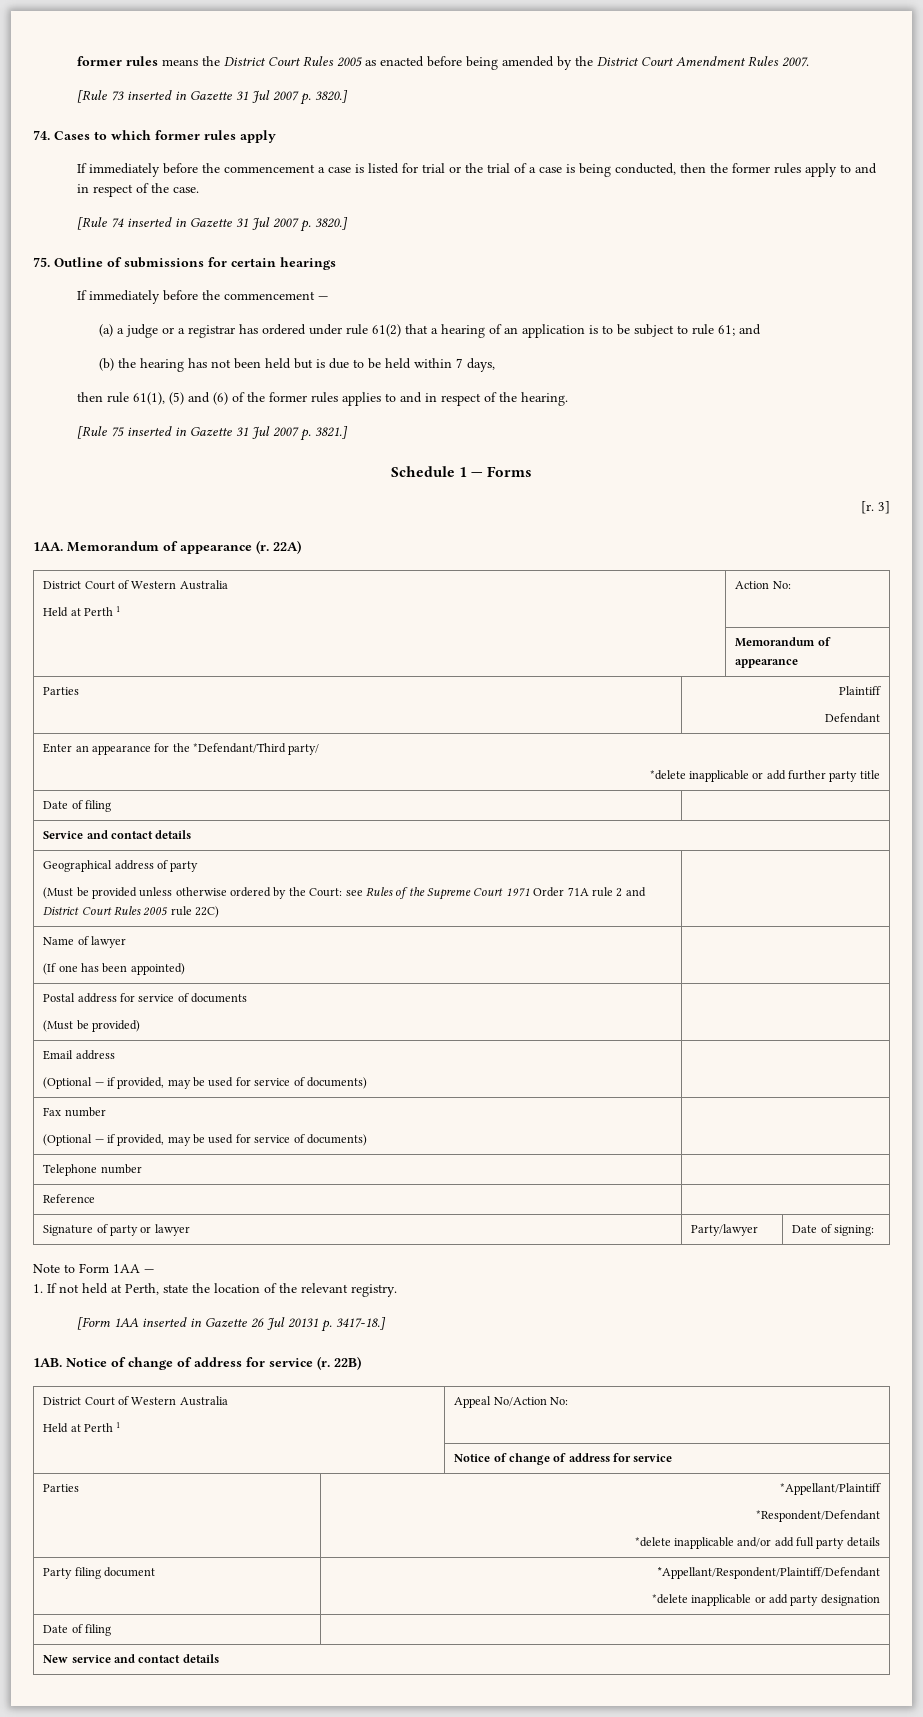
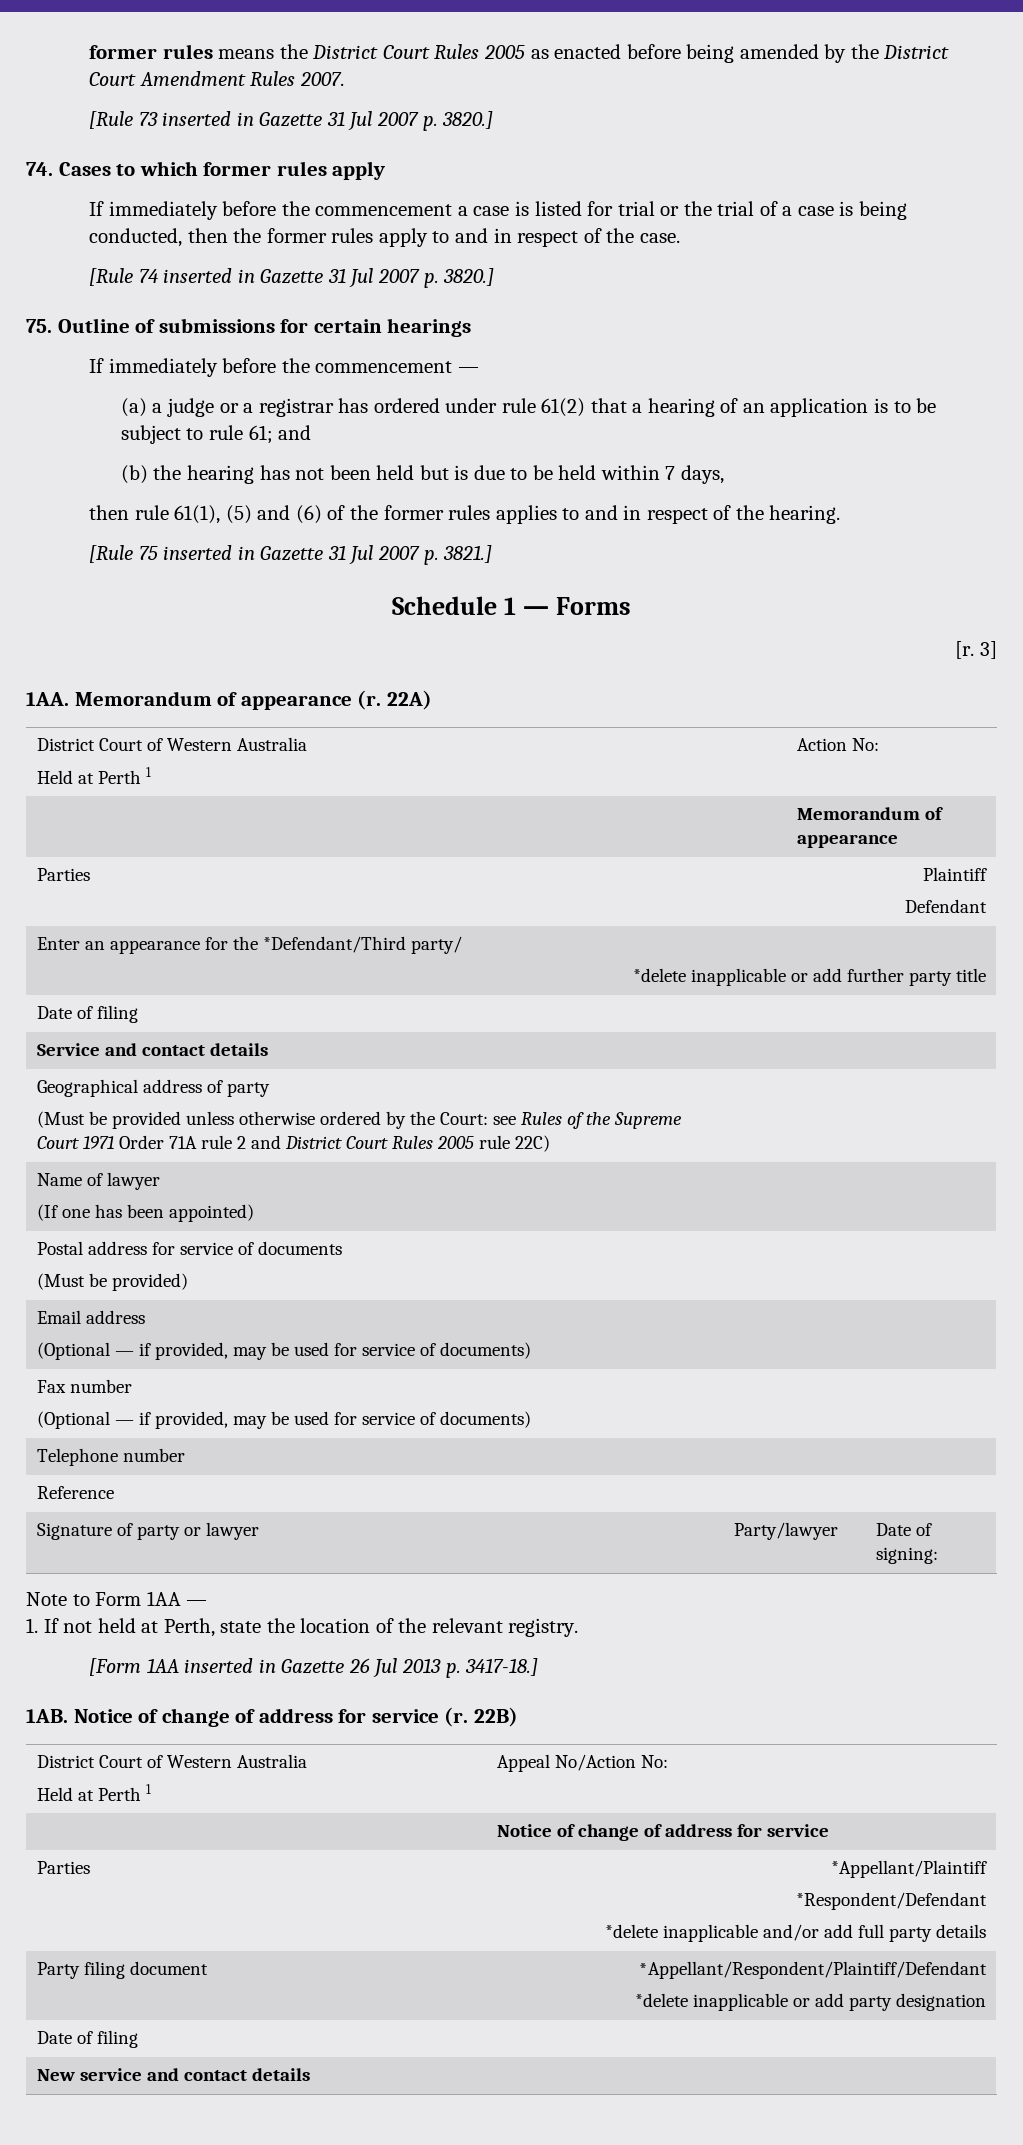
[288,1318,319,1328] 20131 -> [402,1658,442,1673] 2013

